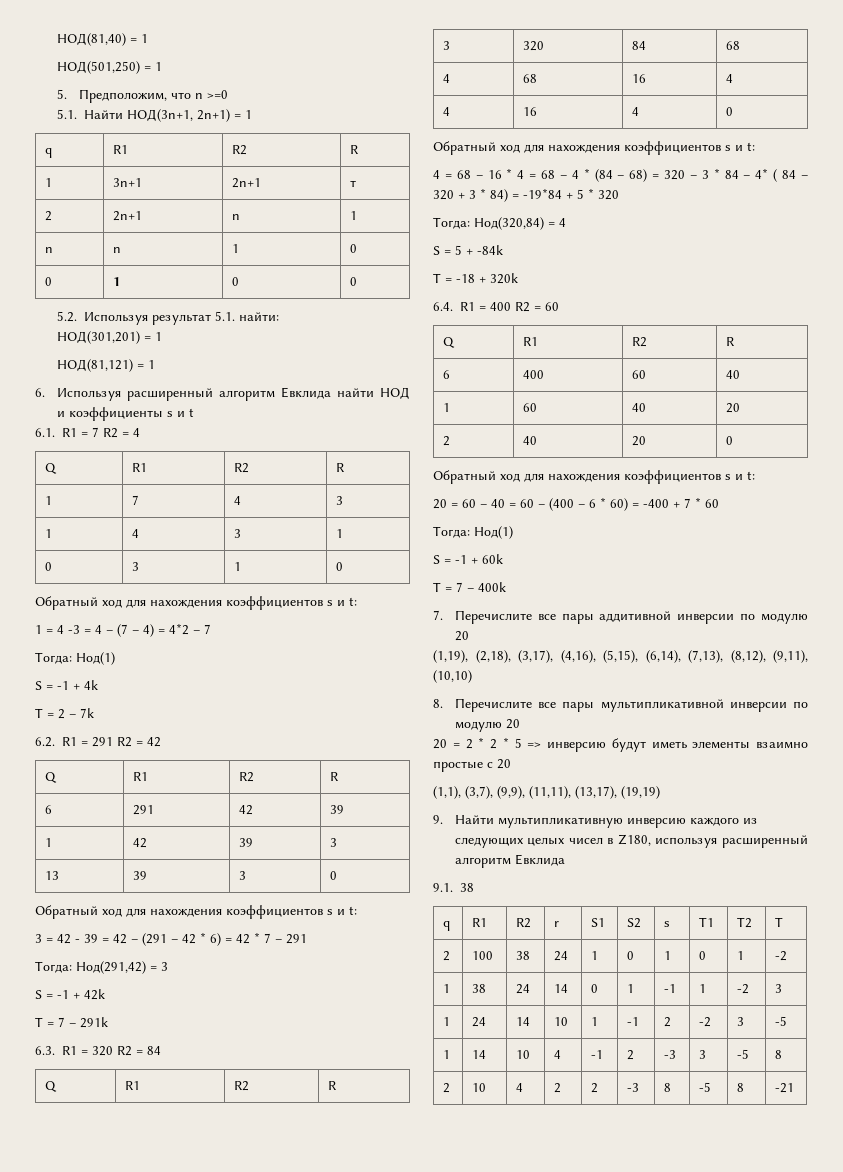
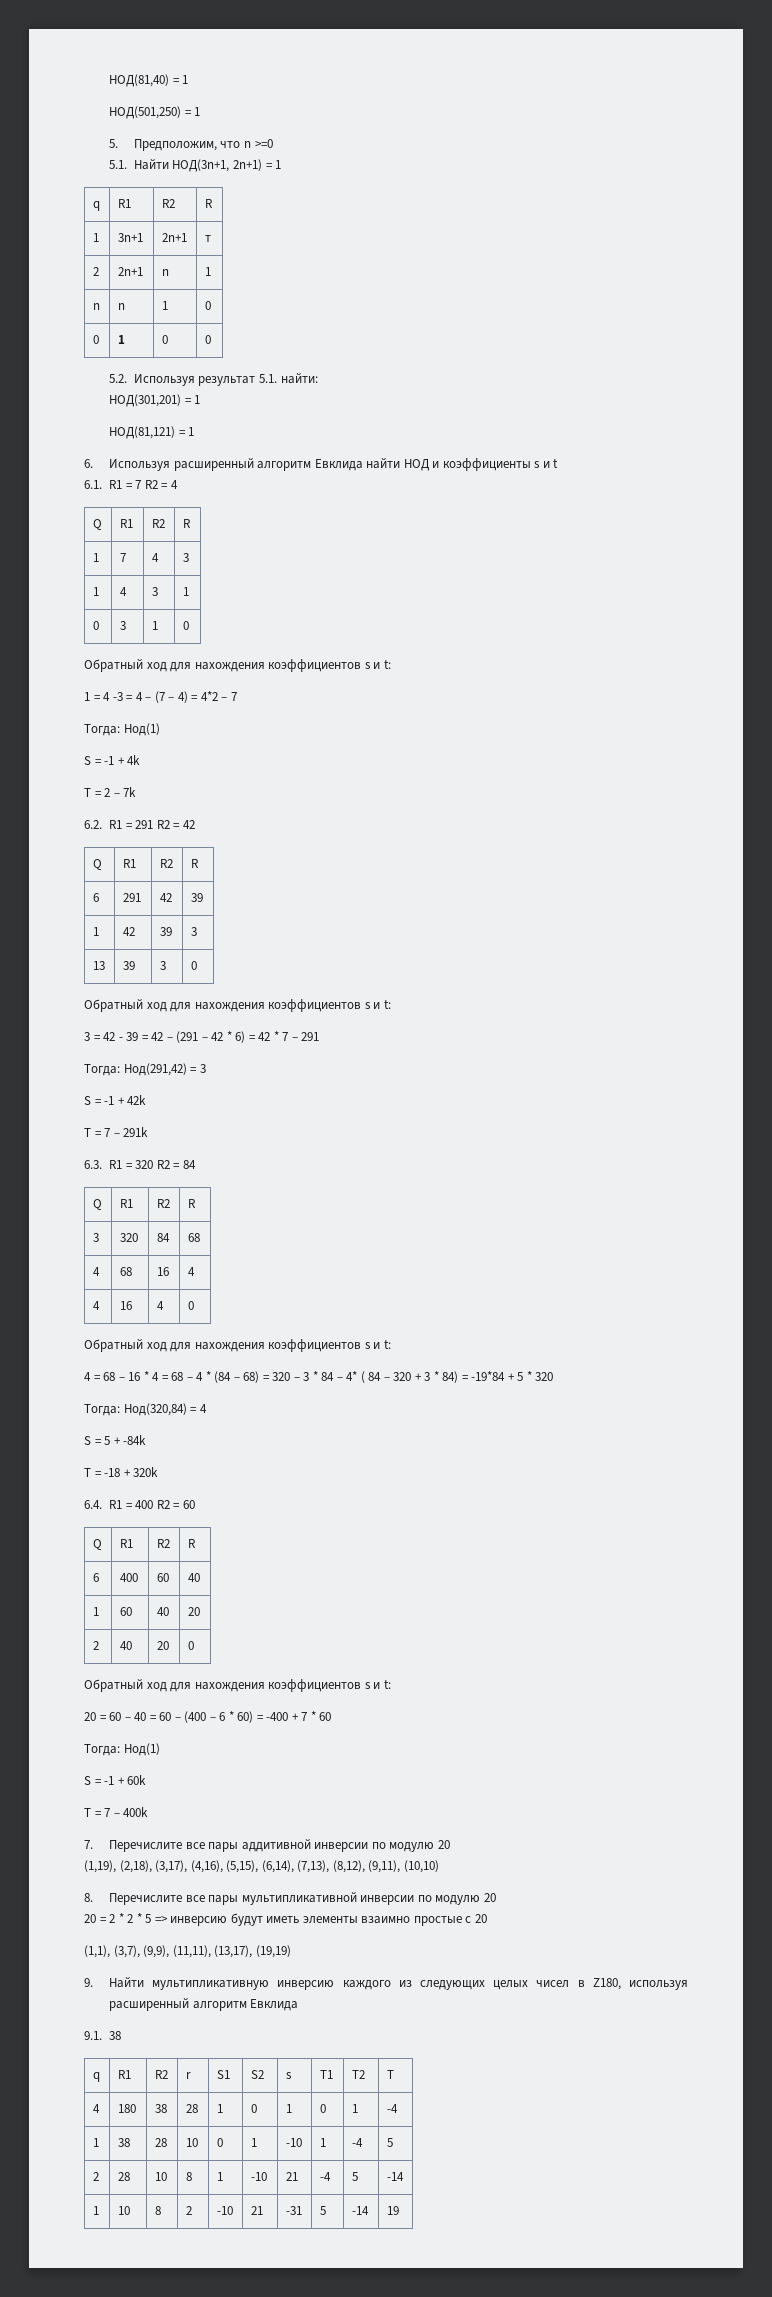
[443,951,451,961] [472,951,494,960] [516,951,531,960] [554,951,569,961] 2 | 100 | 38 | 24 -> [92,2104,100,2113] [117,2104,136,2113] [154,2104,167,2113] [185,2104,198,2113] 4 | 180 | 38 | 28
[775,951,788,961] -2 -> [386,2104,398,2113] -4
[516,984,531,994] [554,984,569,993] [591,984,599,993] [627,984,635,993] [664,984,677,993] [699,984,707,993] [737,984,750,994] [775,984,783,993] [443,1017,451,1026] [472,1017,487,1027] [516,1017,531,1026] [554,1017,569,1026] [591,1017,599,1026] [627,1017,640,1026] [664,1017,672,1027] [699,1017,712,1027] [737,1017,745,1026] [775,1016,788,1026] [443,1050,451,1059] [472,1050,487,1059] [516,1050,531,1059] [554,1050,562,1059] [591,1050,604,1059] [627,1050,635,1060] [664,1050,677,1059] [699,1050,707,1059] [737,1049,750,1059] [775,1050,783,1059] [443,1083,451,1093] [472,1083,487,1092] [516,1083,524,1092] [554,1083,562,1093] [591,1083,599,1093] [627,1083,640,1092] [664,1083,672,1092] [699,1082,712,1092] [737,1083,745,1092] [775,1083,795,1093] 24 | 14 | 0 | 1 | -1 | 1 | -2 | 3 // 1 | 24 | 14 | 10 | 1 | -1 | 2 | -2 | 3 | -5 // 1 | 14 | 10 | 4 | -1 | 2 | -3 | 3 | -5 | 8 // 2 | 10 | 4 | 2 | 2 | -3 | 8 | -5 | 8 | -21 -> [154,2138,167,2147] [185,2138,198,2147] [216,2138,223,2147] [250,2138,257,2147] [285,2138,302,2147] [319,2138,326,2147] [351,2138,363,2147] [386,2138,393,2147] [92,2172,99,2181] [117,2172,130,2181] [154,2172,167,2181] [185,2172,192,2181] [216,2172,223,2181] [250,2172,267,2181] [285,2172,298,2181] [319,2172,331,2181] [351,2172,358,2181] [386,2172,404,2181] [92,2206,99,2215] [117,2206,130,2215] [154,2206,161,2215] [185,2206,192,2215] [216,2206,233,2215] [250,2206,263,2215] [285,2206,302,2215] [319,2206,326,2215] [351,2206,369,2215] [386,2206,399,2215] 28 | 10 | 0 | 1 | -10 | 1 | -4 | 5 // 2 | 28 | 10 | 8 | 1 | -10 | 21 | -4 | 5 | -14 // 1 | 10 | 8 | 2 | -10 | 21 | -31 | 5 | -14 | 19

